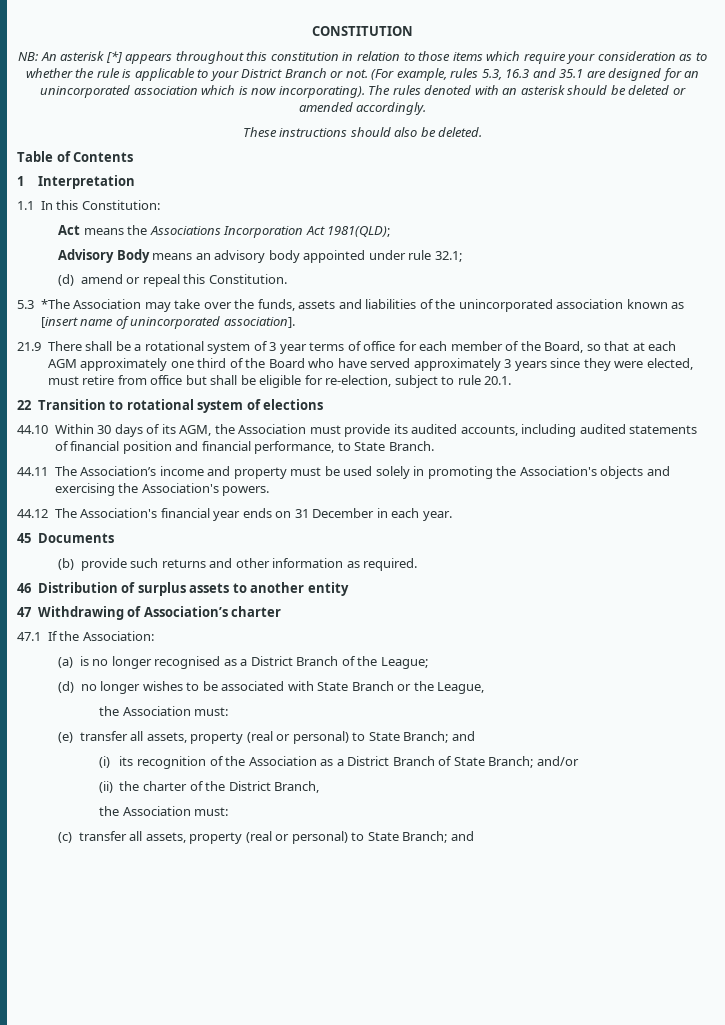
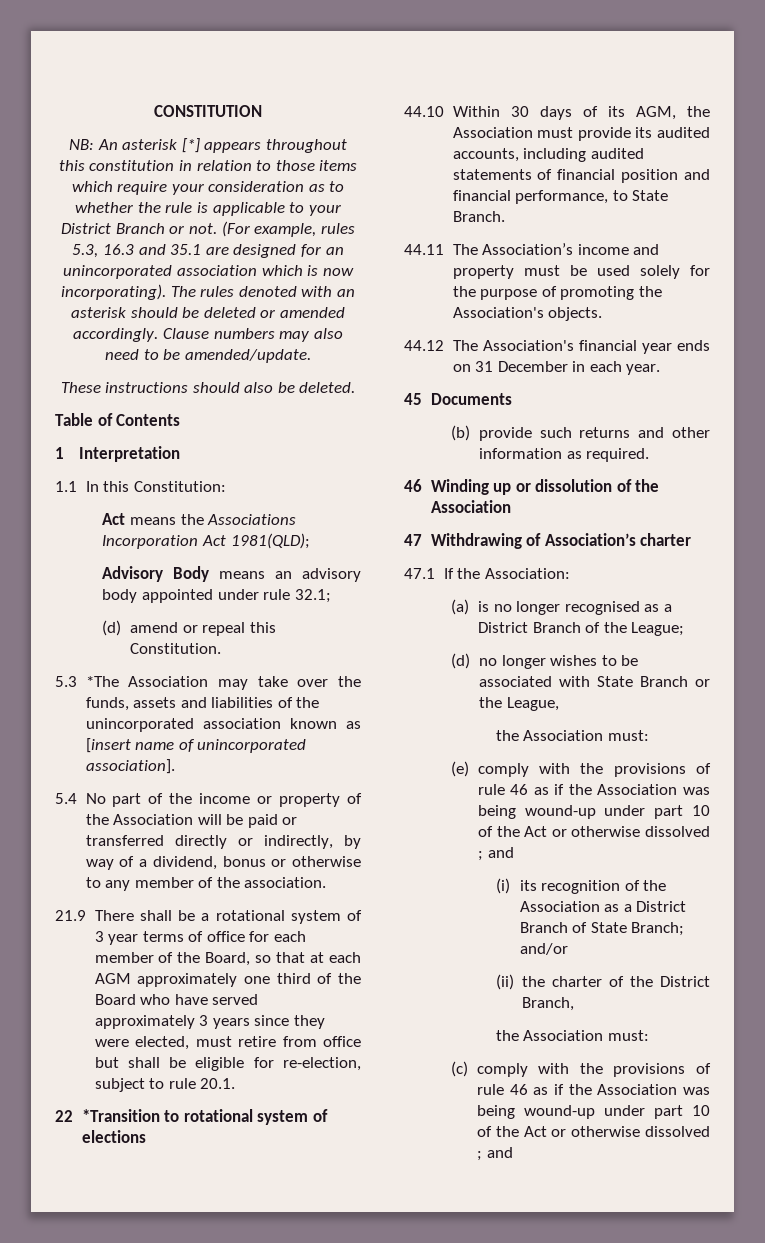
(427, 108) none -> [162,328,343,342] [105,349,311,363] Clause numbers may also need to be amended/update.
(295, 322) none -> [55,793,362,807] [85,814,298,828] [85,835,361,849] [85,856,361,870] [85,877,327,891] // 5.4 No part of the income or property of the Association will be paid or transferred directly or indirectly, by way of a dividend, bonus or otherwise to any member of the association.
[37,399,106,410] Transition -> [81,1109,160,1122] *Transition
[413,466,670,479] [54,483,270,496] in promoting the Association's objects and exercising the Association's powers. -> [690,265,710,276] [452,286,662,300] [452,307,603,321] for the purpose of promoting the Association's objects.
[37,582,349,596] Distribution of surplus assets to another entity -> [430,479,660,495] [430,500,511,513] Winding up or dissolution of the Association
[79,731,449,744] transfer all assets, property (real or personal) to State Branch; -> [477,763,711,777] [477,784,710,795] [477,805,710,819] [477,826,710,837] [477,851,483,861] comply with the provisions of rule 46 as if the Association was being wound-up under part 10 of the Act or otherwise dissolved ;
[78,831,448,844] transfer all assets, property (real or personal) to State Branch; -> [476,1063,711,1077] [476,1084,710,1095] [476,1105,710,1119] [476,1126,710,1137] [476,1151,482,1161] comply with the provisions of rule 46 as if the Association was being wound-up under part 10 of the Act or otherwise dissolved ;

